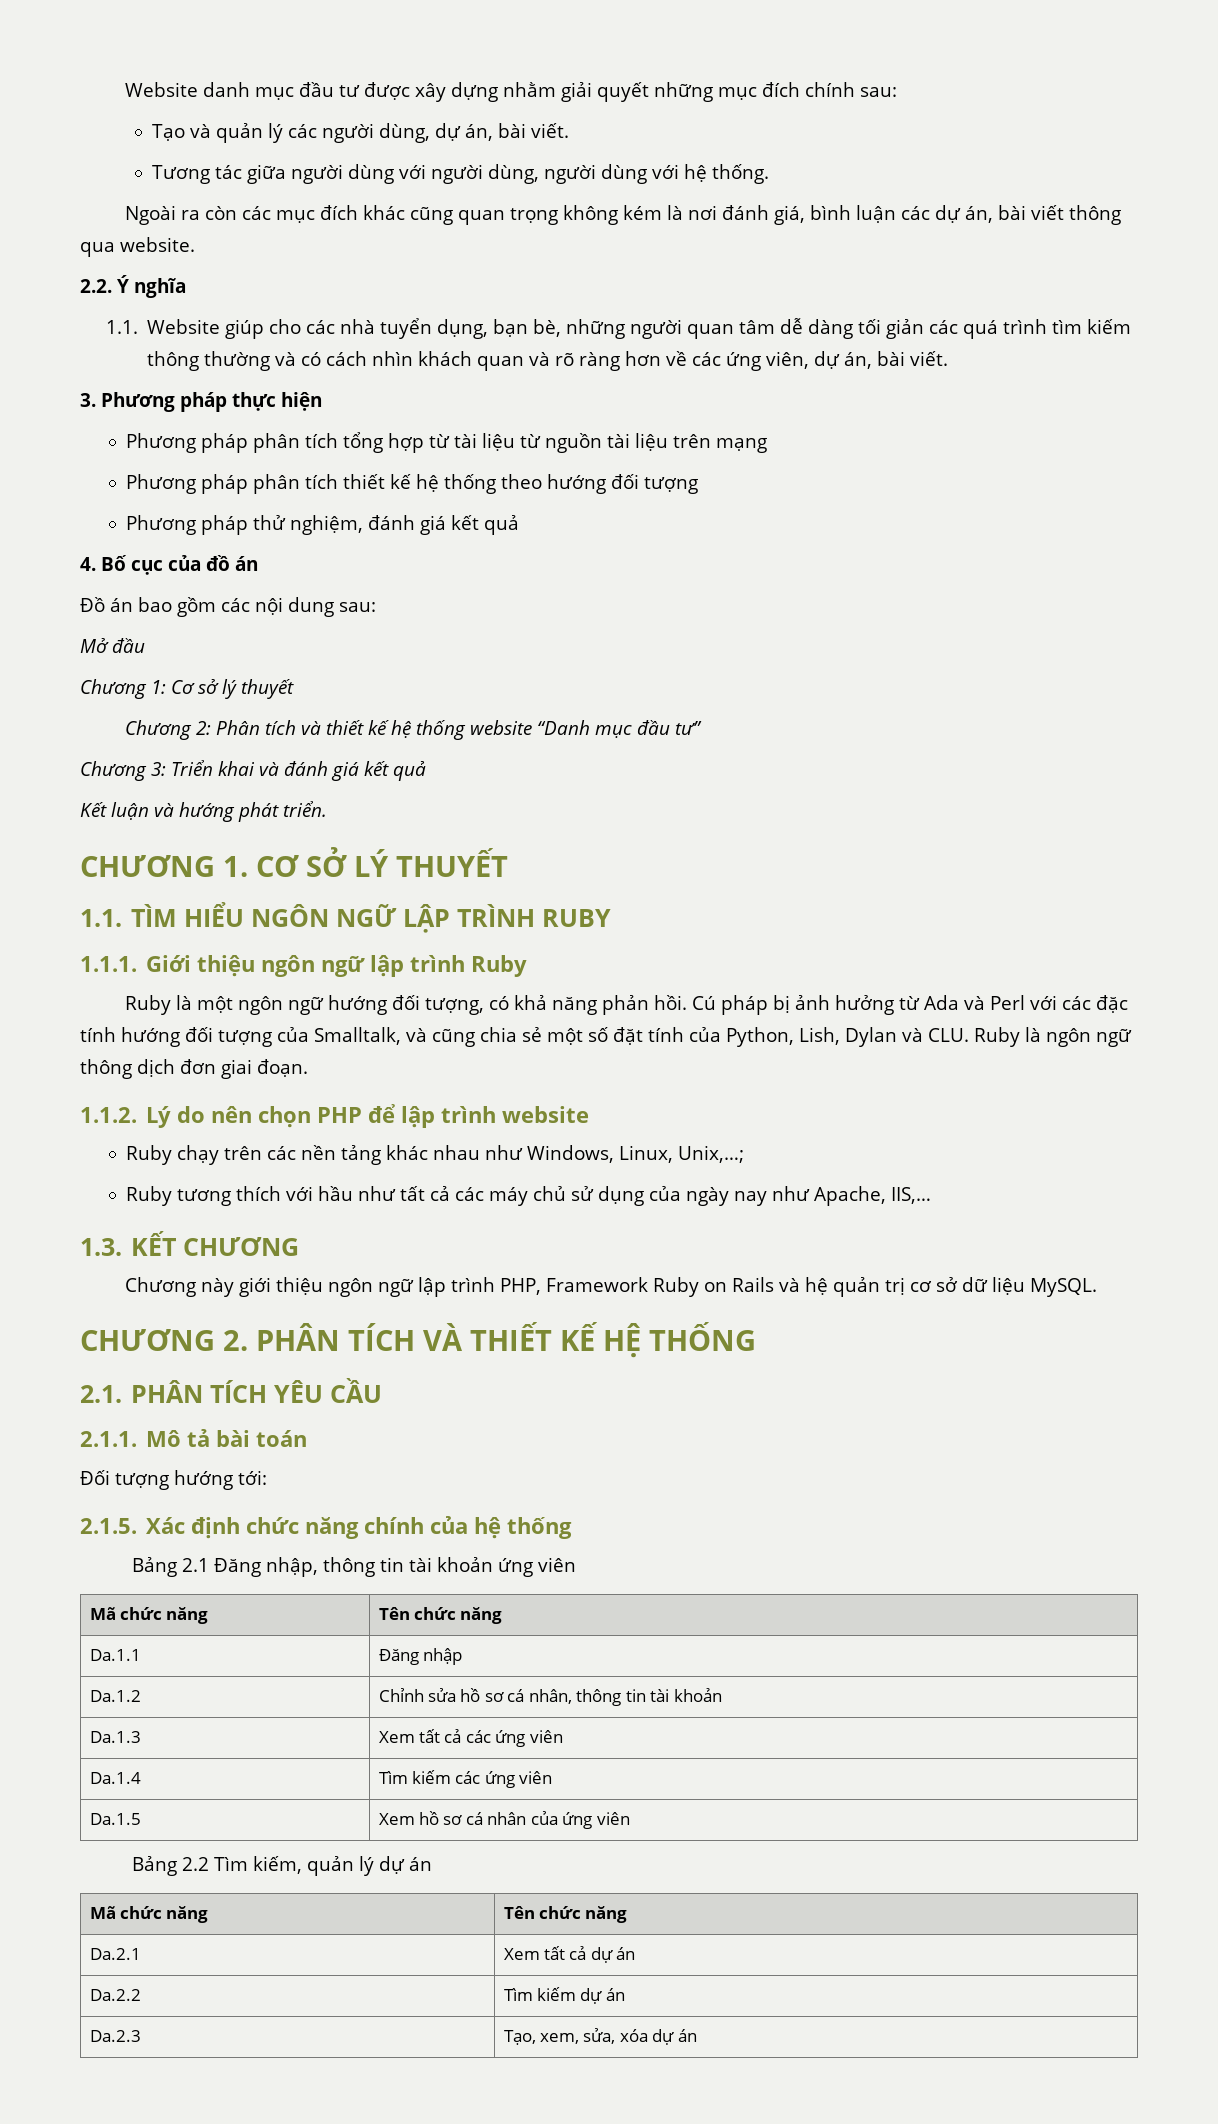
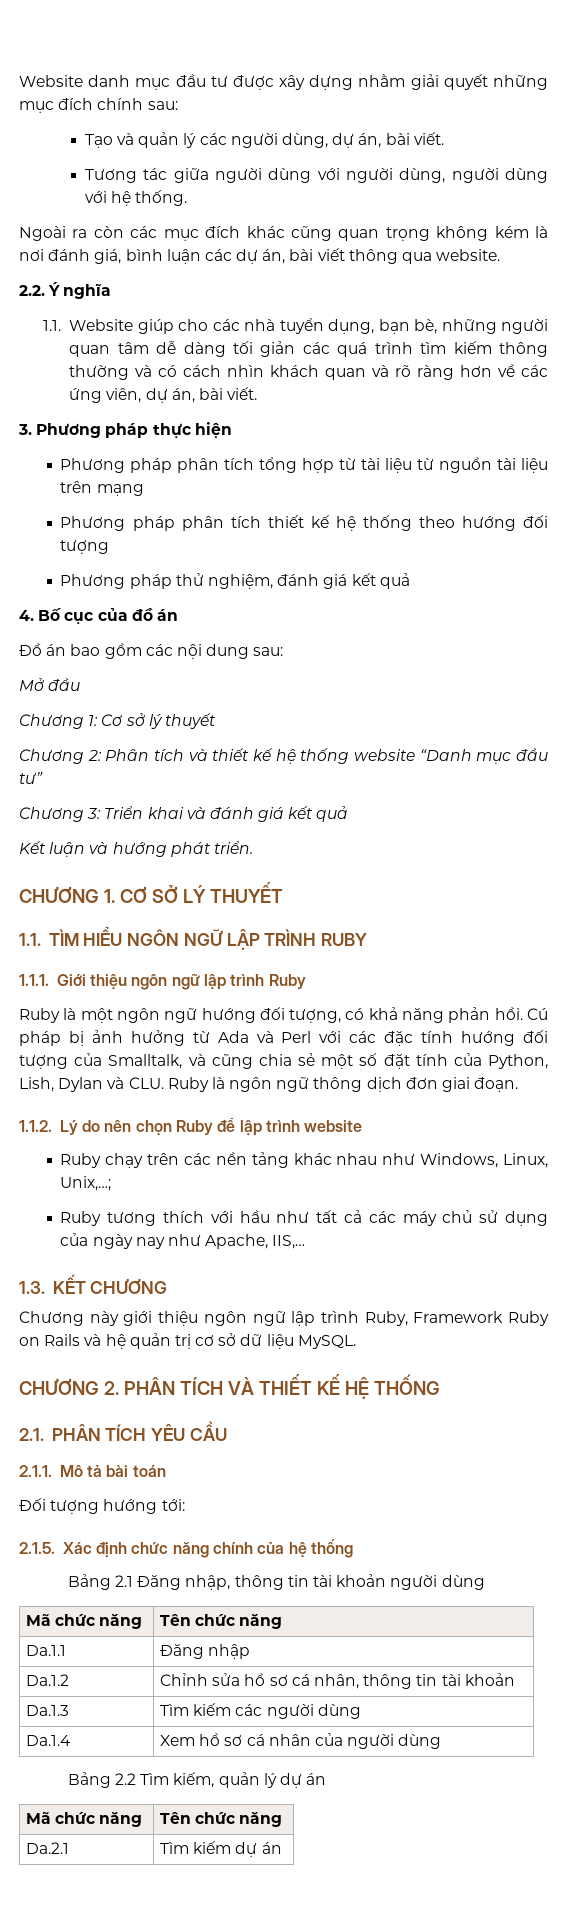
[317,1107,363,1123] PHP -> [176,1120,214,1135] Ruby
[500,1278,542,1295] PHP, -> [364,1311,408,1326] Ruby,
[497,1557,576,1577] ứng viên -> [390,1575,485,1590] người dùng
[378,1729,563,1747] [89,1772,141,1784] | Xem tất cả các ứng viên // Da.1.4 -> (70, 1710) none
[484,1771,553,1788] [89,1813,141,1825] ứng viên // Da.1.5 -> [266,1704,361,1719] [26,1735,72,1746] người dùng // Da.1.4
[562,1812,630,1829] ứng viên -> [347,1734,442,1749] người dùng
[503,1946,636,1963] [89,1989,141,2001] [503,1987,625,2004] [89,2030,141,2042] [503,2028,648,2045] Xem tất cả dự án // Da.2.2 | Tìm kiếm dự án // Da.2.3 | Tạo, xem, sửa, xóa -> [160,1841,232,1854] Tìm kiếm

